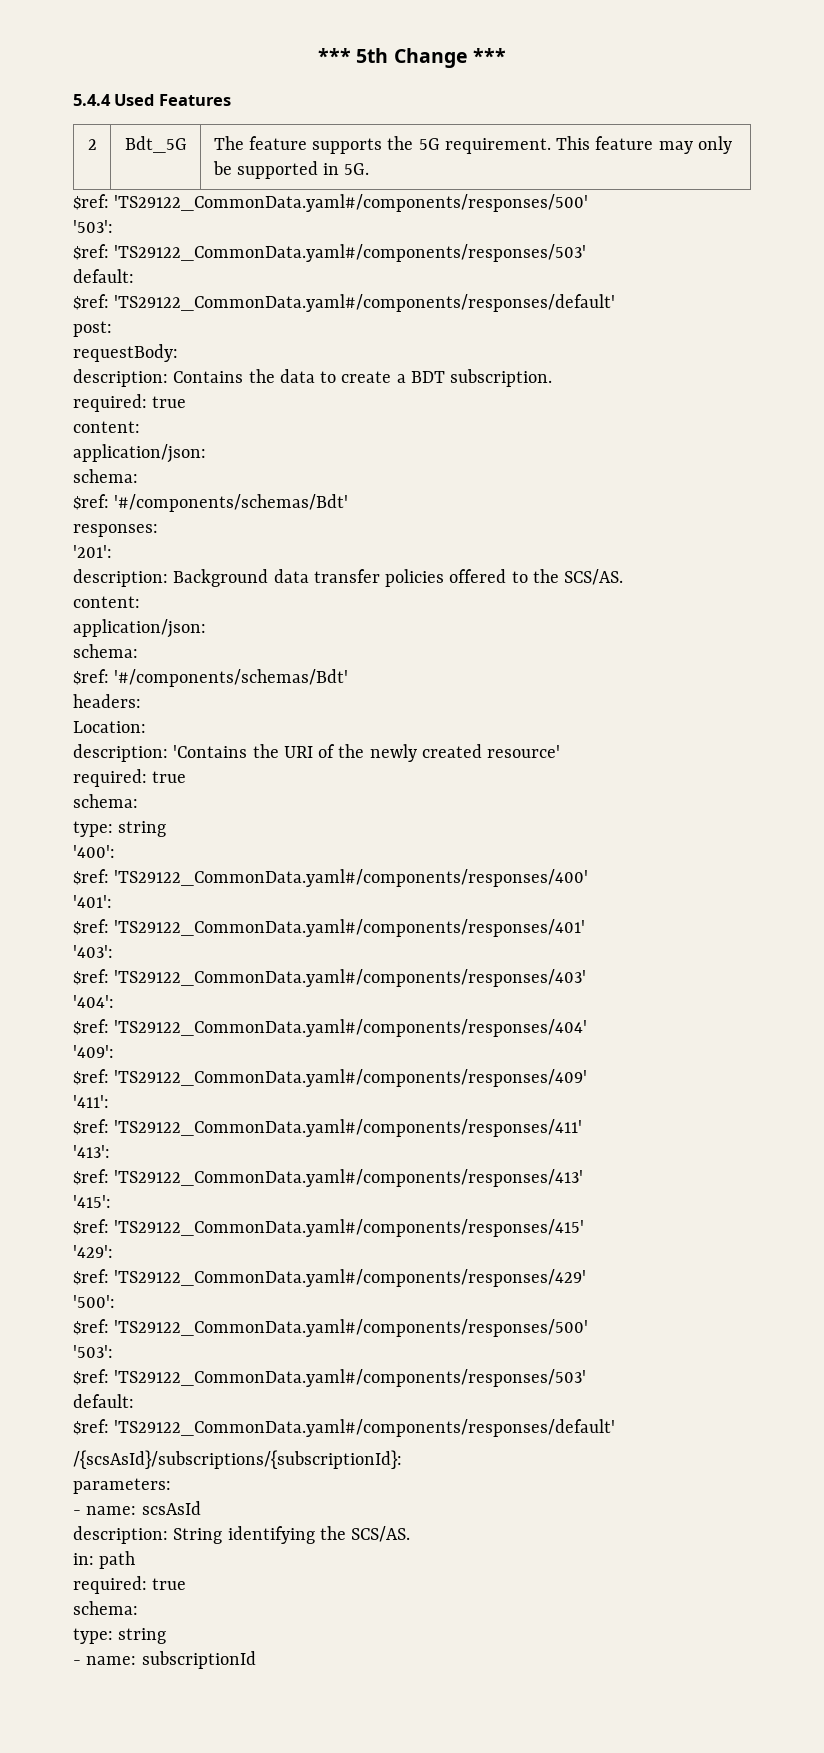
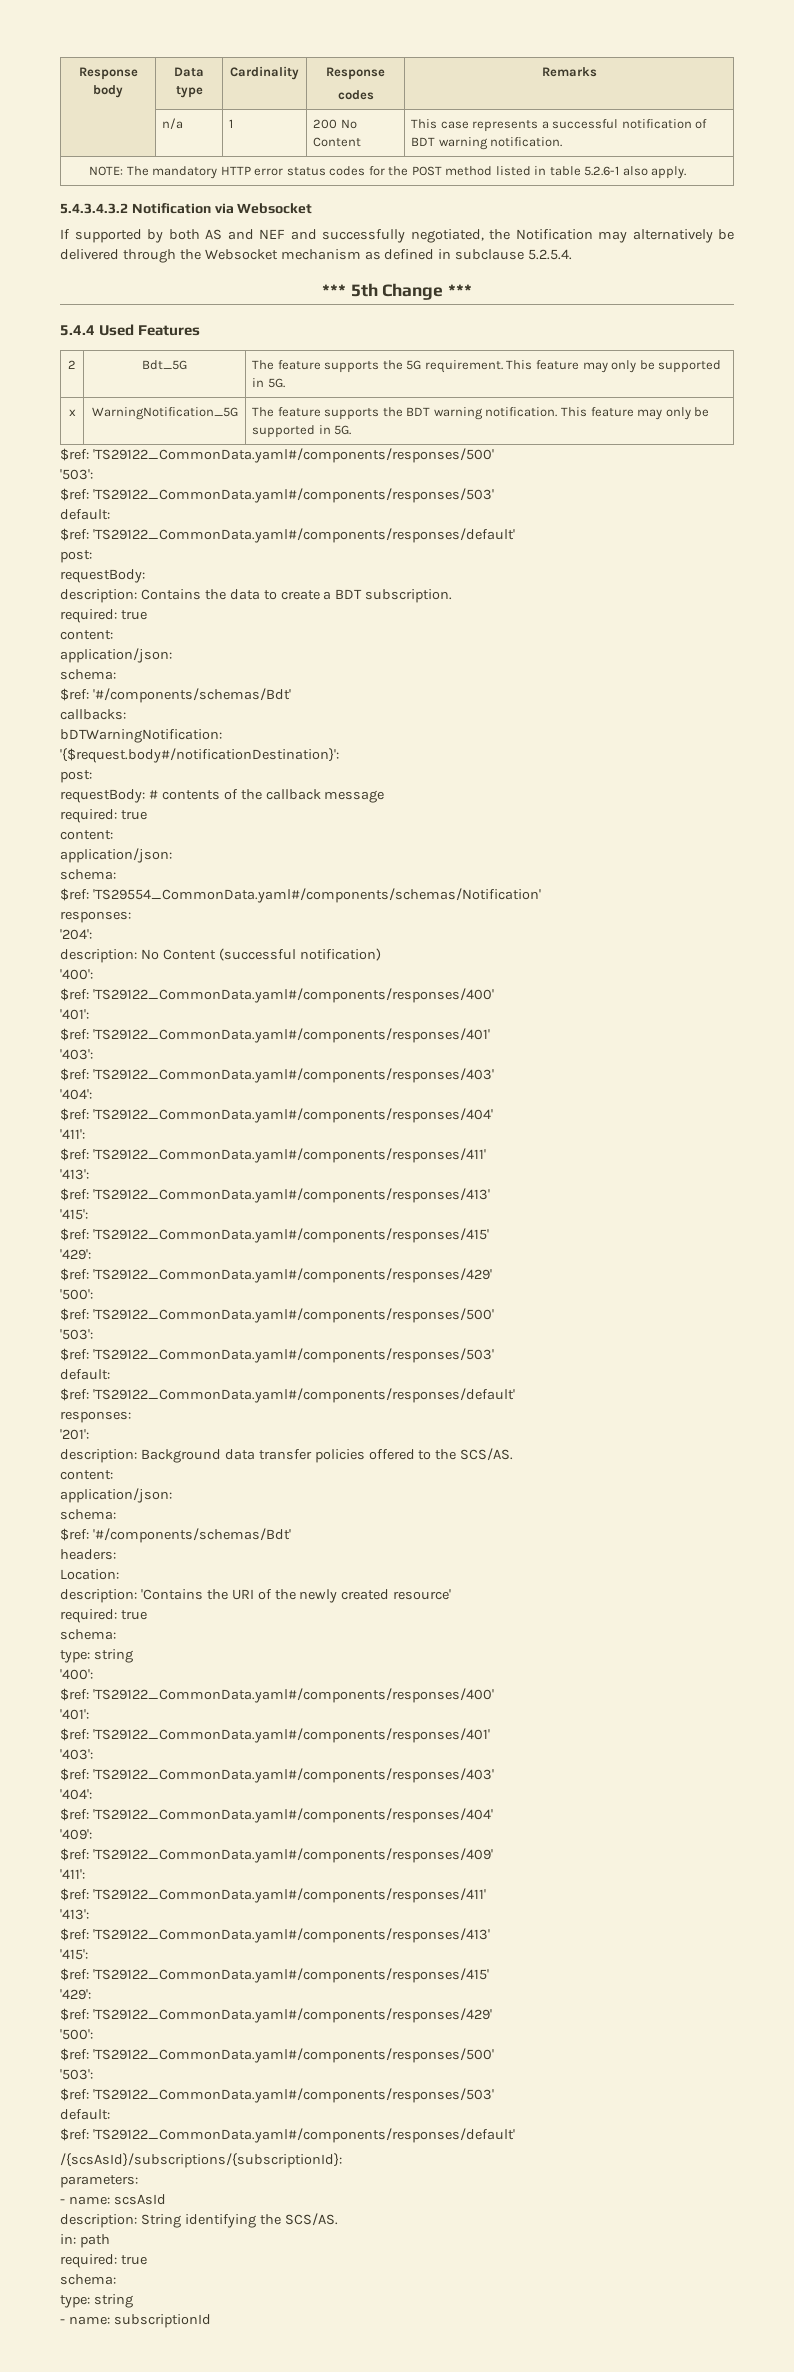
(318, 55) none -> [78,67,138,80] [93,85,123,98] [174,67,204,77] [175,86,203,98] [230,66,299,80] [326,67,385,80] [337,90,374,100] [541,67,597,77] [162,118,184,129] [229,119,234,128] [313,119,357,129] [313,137,362,147] [411,119,708,132] [411,137,563,150] [89,166,687,179] [60,203,313,214] [60,229,734,243] [60,249,573,263] Response body | Data type | Cardinality | Response // codes | Remarks // | n/a | 1 | 200 No Content | This case represents a successful notification of BDT warning notification. // NOTE: The mandatory HTTP error status codes for the POST method listed in table 5.2.6-1 also apply. // 5.4.3.4.3.2 Notification via Websocket // If supported by both AS and NEF and successfully negotiated, the Notification may alternatively be delivered through the Websocket mechanism as defined in subclause 5.2.5.4. //
(370, 169) none -> [68,409,76,416] [91,407,238,420] [252,407,710,420] [252,425,352,438] // x | WarningNotification_5G | The feature supports the BDT warning notification. This feature may only be supported in 5G.
(349, 503) none -> [60,709,126,720] [60,729,222,743] [60,748,339,763] [60,770,92,783] [60,789,385,803] [60,809,147,823] [60,830,113,840] [60,848,172,863] [60,869,116,880] [60,888,541,903] [60,911,131,923] [60,929,92,940] [60,948,381,963] [60,969,93,980] [60,988,494,1003] [60,1009,89,1020] [60,1028,490,1043] [60,1049,93,1060] [60,1068,494,1083] [60,1089,92,1100] [60,1108,493,1123] [60,1129,85,1139] [60,1148,486,1163] [60,1169,89,1180] [60,1188,490,1203] [60,1209,88,1220] [60,1228,489,1243] [60,1249,91,1260] [60,1268,492,1283] [60,1289,93,1300] [60,1308,494,1323] [60,1329,93,1340] [60,1348,494,1363] [60,1369,110,1380] [60,1388,515,1403] // callbacks: // bDTWarningNotification: // '{$request.body#/notificationDestination}': // post: // requestBody: # contents of the callback message // required: true // content: // application/json: // schema: // $ref: 'TS29554_CommonData.yaml#/components/schemas/Notification' // responses: // '204': // description: No Content (successful notification) // '400': // $ref: 'TS29122_CommonData.yaml#/components/responses/400' // '401': // $ref: 'TS29122_CommonData.yaml#/components/responses/401' // '403': // $ref: 'TS29122_CommonData.yaml#/components/responses/403' // '404': // $ref: 'TS29122_CommonData.yaml#/components/responses/404' // '411': // $ref: 'TS29122_CommonData.yaml#/components/responses/411' // '413': // $ref: 'TS29122_CommonData.yaml#/components/responses/413' // '415': // $ref: 'TS29122_CommonData.yaml#/components/responses/415' // '429': // $ref: 'TS29122_CommonData.yaml#/components/responses/429' // '500': // $ref: 'TS29122_CommonData.yaml#/components/responses/500' // '503': // $ref: 'TS29122_CommonData.yaml#/components/responses/503' // default: // $ref: 'TS29122_CommonData.yaml#/components/responses/default'

